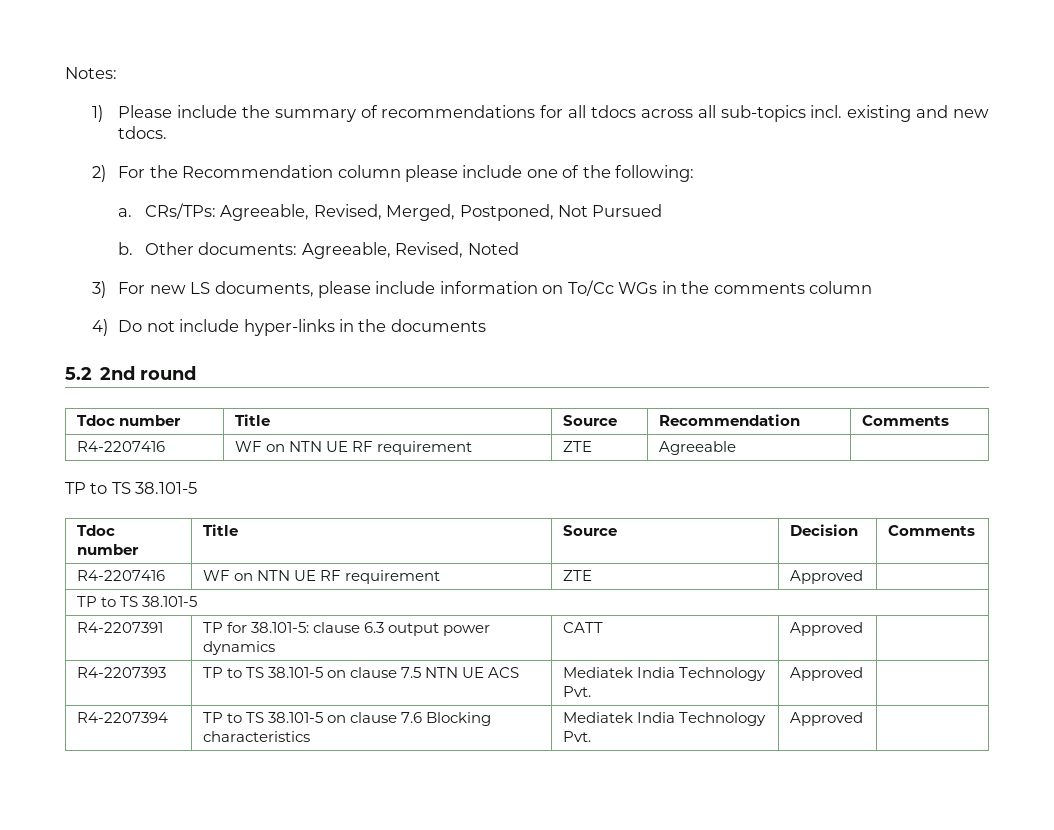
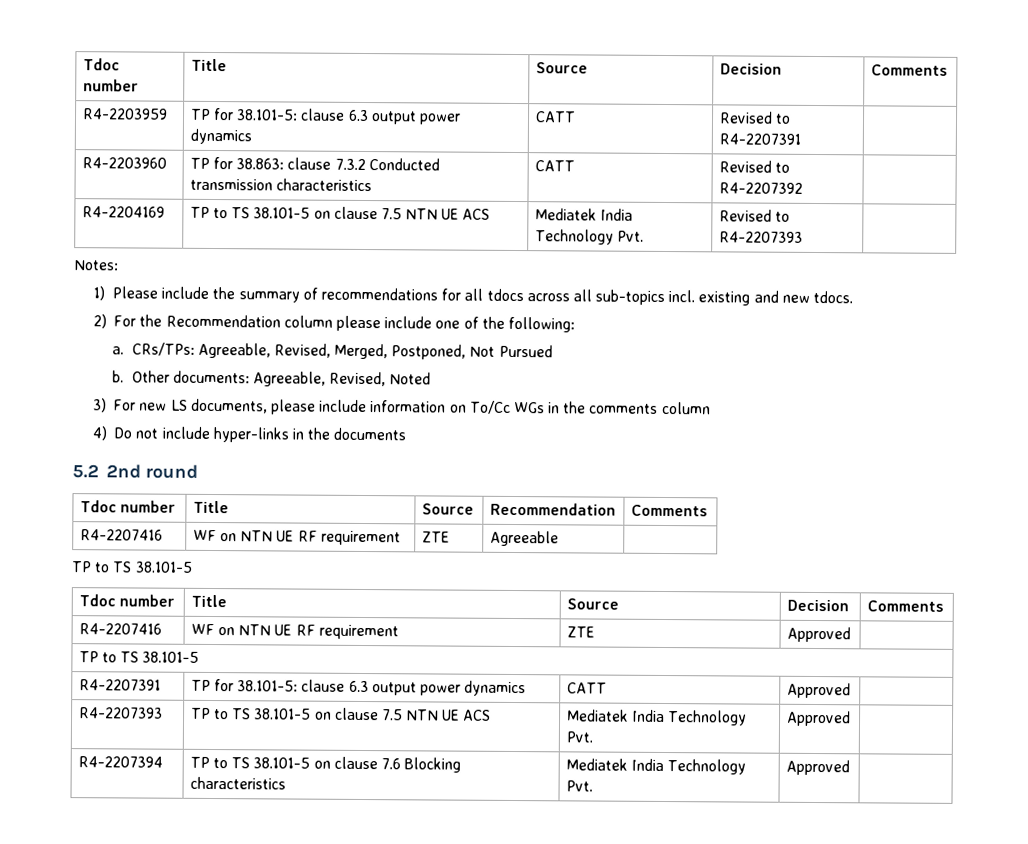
(65, 73) none -> [82,58,120,71] [82,79,139,92] [190,58,227,72] [535,62,588,74] [719,63,782,75] [870,64,948,76] [81,108,168,120] [189,107,461,125] [189,128,252,145] [534,111,576,123] [718,111,791,124] [718,133,801,145] [81,157,167,169] [189,156,440,171] [189,178,372,192] [534,160,575,172] [718,160,790,173] [718,182,803,194] [81,206,165,218] [189,206,491,220] [534,208,633,221] [534,229,644,245] [718,209,790,222] [718,231,803,243] Tdoc number | Title | Source | Decision | Comments // R4-2203959 | TP for 38.101-5: clause 6.3 output power dynamics | CATT | Revised to R4-2207391 | // R4-2203960 | TP for 38.863: clause 7.3.2 Conducted transmission characteristics | CATT | Revised to R4-2207392 | // R4-2204169 | TP to TS 38.101-5 on clause 7.5 NTN UE ACS | Mediatek India Technology Pvt. | Revised to R4-2207393 | //

